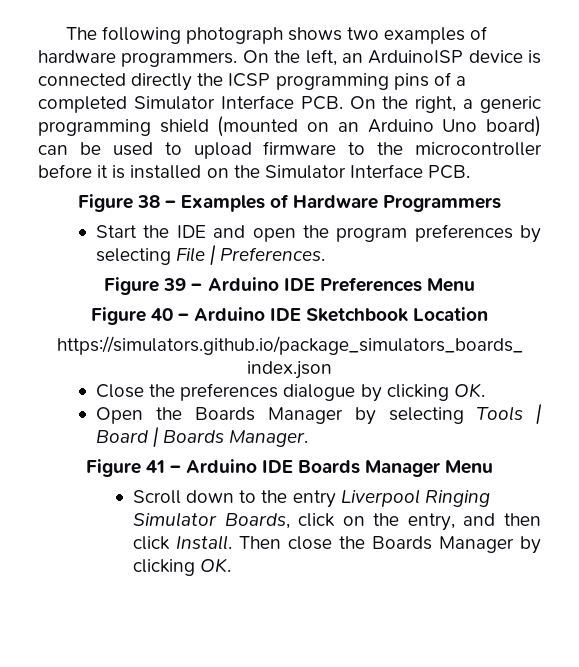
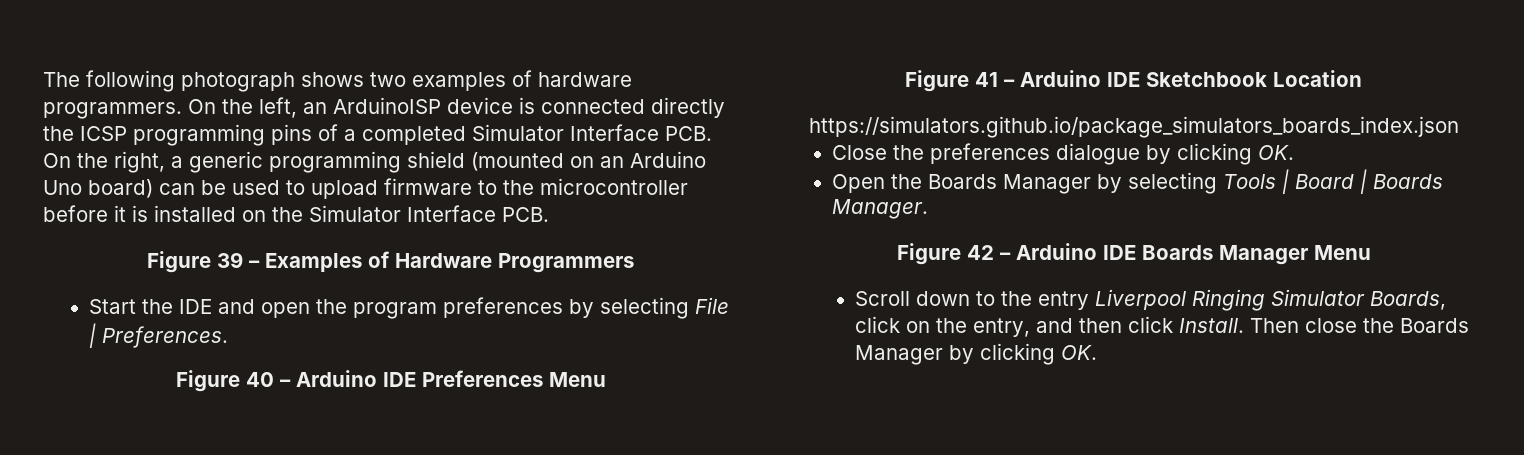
[136,195,160,208] 38 -> [217,252,243,268] 39
[163,278,187,291] 39 -> [245,372,274,387] 40
[150,308,173,321] 40 -> [975,72,998,87] 41
[145,460,165,473] 41 -> [966,245,994,260] 42

